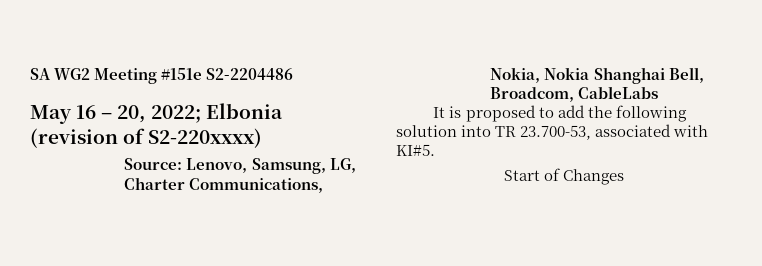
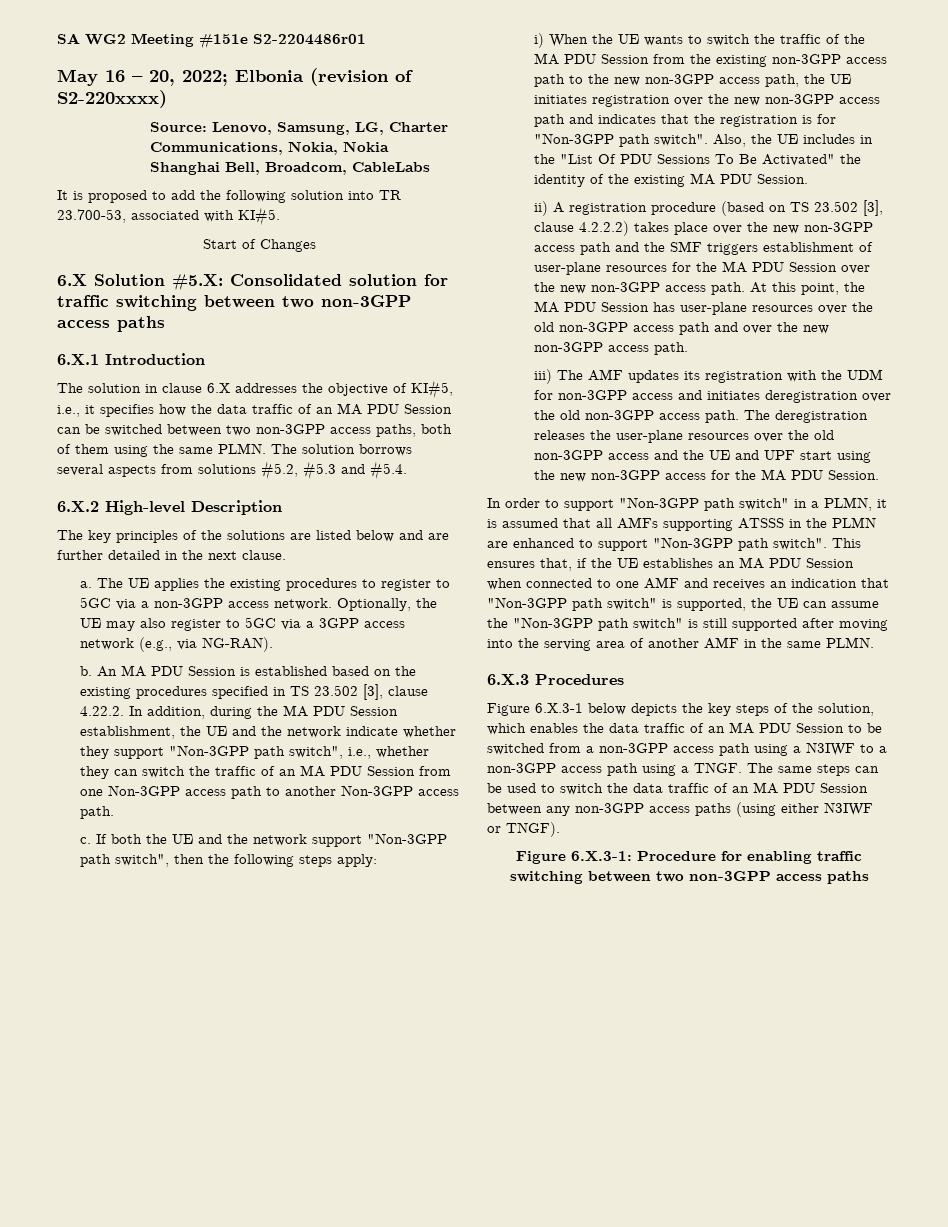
[206,68,294,80] S2-2204486 -> [253,34,366,45] S2-2204486r01
(625, 177) none -> [57,274,448,291] [57,295,411,311] [57,316,165,332] [57,353,205,365] [57,380,453,399] [57,403,452,417] [57,424,452,437] [57,443,412,457] [57,461,407,480] [57,500,282,515] [57,530,449,543] [57,550,286,560] [80,578,451,591] [80,597,438,611] [80,617,406,631] [80,637,274,652] [80,665,417,677] [80,684,429,700] [80,705,399,719] [80,726,457,739] [80,745,430,759] [80,765,452,779] [80,785,460,799] [80,806,115,819] [80,833,448,847] [80,854,378,867] [533,33,865,48] [533,53,887,67] [533,74,851,87] [533,94,880,107] [533,114,836,127] [533,133,873,147] [533,154,861,166] [533,173,808,187] [533,200,883,216] [533,221,873,236] [533,241,873,255] [533,261,870,275] [533,282,865,295] [533,301,873,315] [533,322,829,335] [533,342,688,355] [533,369,883,384] [533,390,891,403] [533,410,868,423] [533,430,834,443] [533,450,871,463] [533,469,879,482] [487,497,887,511] [487,517,876,531] [487,537,861,551] [487,557,854,571] [487,577,889,590] [487,597,879,611] [487,617,888,631] [487,637,874,651] [487,674,624,685] [487,703,874,716] [487,722,882,735] [487,742,887,756] [487,762,879,776] [487,782,868,795] [487,802,873,817] [487,822,560,837] [516,851,862,864] [509,871,869,884] // 6.X Solution #5.X: Consolidated solution for traffic switching between two non-3GPP access paths // 6.X.1 Introduction // The solution in clause 6.X addresses the objective of KI#5, i.e., it specifies how the data traffic of an MA PDU Session can be switched between two non-3GPP access paths, both of them using the same PLMN. The solution borrows several aspects from solutions #5.2, #5.3 and #5.4. // 6.X.2 High-level Description // The key principles of the solutions are listed below and are further detailed in the next clause. // a. The UE applies the existing procedures to register to 5GC via a non-3GPP access network. Optionally, the UE may also register to 5GC via a 3GPP access network (e.g., via NG-RAN). // b. An MA PDU Session is established based on the existing procedures specified in TS 23.502 [3], clause 4.22.2. In addition, during the MA PDU Session establishment, the UE and the network indicate whether they support "Non-3GPP path switch", i.e., whether they can switch the traffic of an MA PDU Session from one Non-3GPP access path to another Non-3GPP access path. // c. If both the UE and the network support "Non-3GPP path switch", then the following steps apply: // i) When the UE wants to switch the traffic of the MA PDU Session from the existing non-3GPP access path to the new non-3GPP access path, the UE initiates registration over the new non-3GPP access path and indicates that the registration is for "Non-3GPP path switch". Also, the UE includes in the "List Of PDU Sessions To Be Activated" the identity of the existing MA PDU Session. // ii) A registration procedure (based on TS 23.502 [3], clause 4.2.2.2) takes place over the new non-3GPP access path and the SMF triggers establishment of user-plane resources for the MA PDU Session over the new non-3GPP access path. At this point, the MA PDU Session has user-plane resources over the old non-3GPP access path and over the new non-3GPP access path. // iii) The AMF updates its registration with the UDM for non-3GPP access and initiates deregistration over the old non-3GPP access path. The deregistration releases the user-plane resources over the old non-3GPP access and the UE and UPF start using the new non-3GPP access for the MA PDU Session. // In order to support "Non-3GPP path switch" in a PLMN, it is assumed that all AMFs supporting ATSSS in the PLMN are enhanced to support "Non-3GPP path switch". This ensures that, if the UE establishes an MA PDU Session when connected to one AMF and receives an indication that "Non-3GPP path switch" is supported, the UE can assume the "Non-3GPP path switch" is still supported after moving into the serving area of another AMF in the same PLMN. // 6.X.3 Procedures // Figure 6.X.3-1 below depicts the key steps of the solution, which enables the data traffic of an MA PDU Session to be switched from a non-3GPP access path using a N3IWF to a non-3GPP access path using a TNGF. The same steps can be used to switch the data traffic of an MA PDU Session between any non-3GPP access paths (using either N3IWF or TNGF). // Figure 6.X.3-1: Procedure for enabling traffic switching between two non-3GPP access paths

